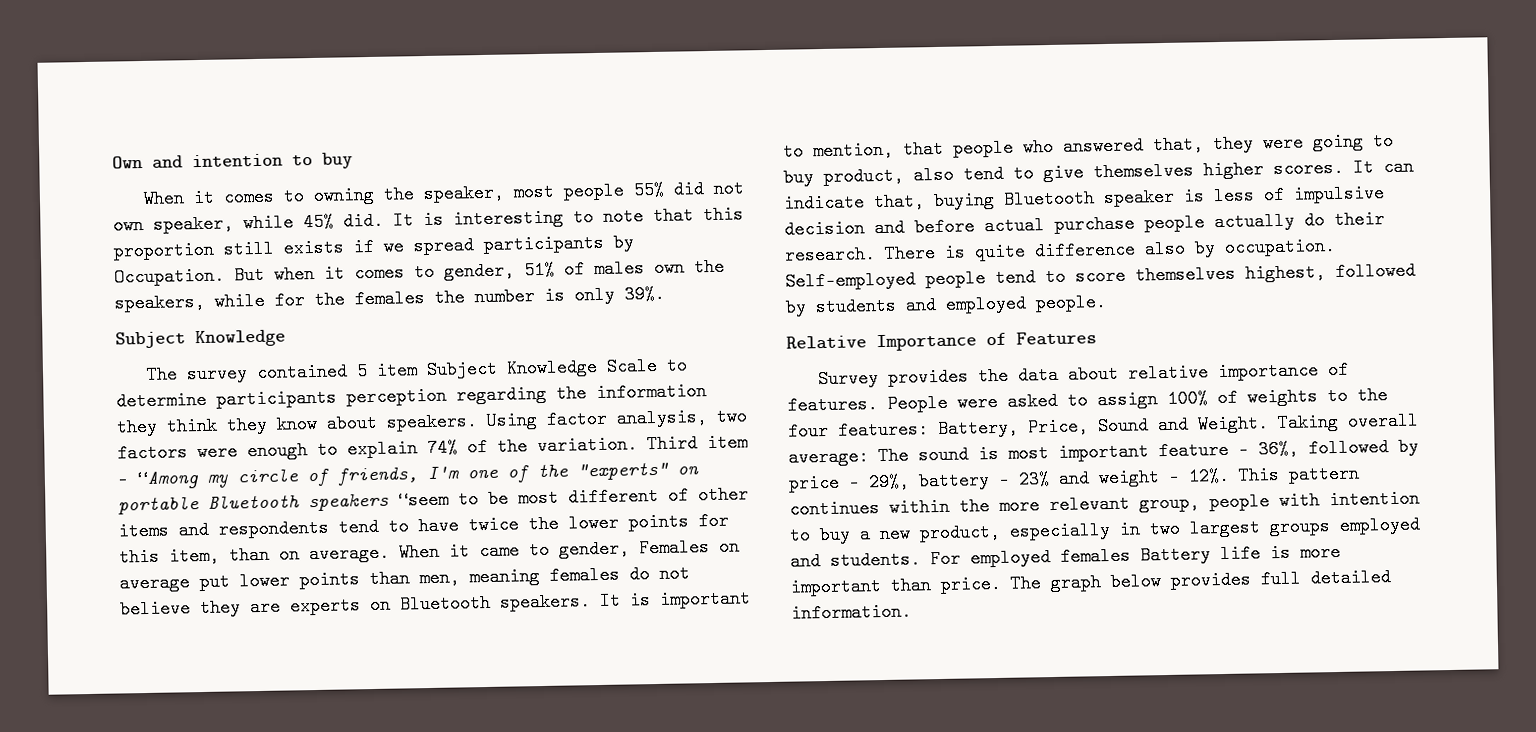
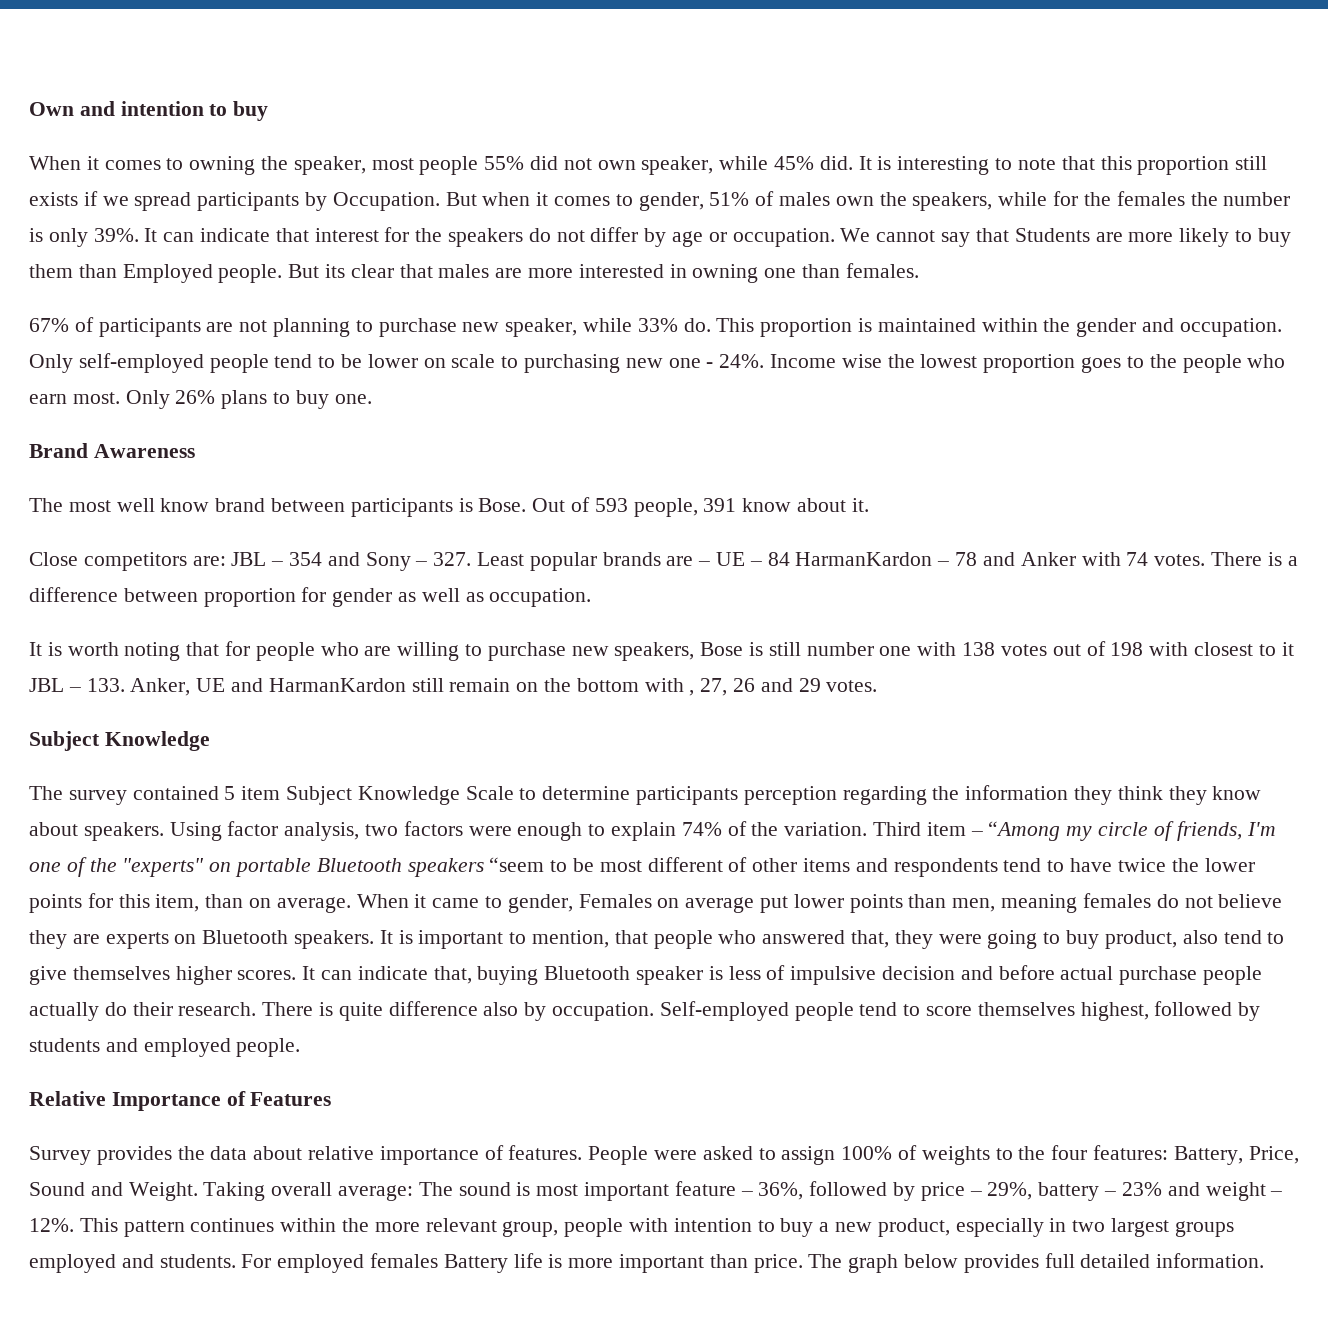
(665, 294) none -> [144,227,1291,247] [29,263,919,283] [29,317,1282,337] [29,353,1286,373] [29,390,372,409] [29,443,195,458] [29,497,869,517] [29,552,1298,571] [29,587,592,607] [29,641,1294,661] [29,678,878,696] It can indicate that interest for the speakers do not differ by age or occupation. We cannot say that Students are more likely to buy them than Employed people. But its clear that males are more interested in owning one than females. // 67% of participants are not planning to purchase new speaker, while 33% do. This proportion is maintained within the gender and occupation. Only self-employed people tend to be lower on scale to purchasing new one - 24%. Income wise the lowest proportion goes to the people who earn most. Only 26% plans to buy one. // Brand Awareness // The most well know brand between participants is Bose. Out of 593 people, 391 know about it. // Close competitors are: JBL – 354 and Sony – 327. Least popular brands are – UE – 84 HarmanKardon – 78 and Anker with 74 votes. There is a difference between proportion for gender as well as occupation. // It is worth noting that for people who are willing to purchase new speakers, Bose is still number one with 138 votes out of 198 with closest to it JBL – 133. Anker, UE and HarmanKardon still remain on the bottom with , 27, 26 and 29 votes.

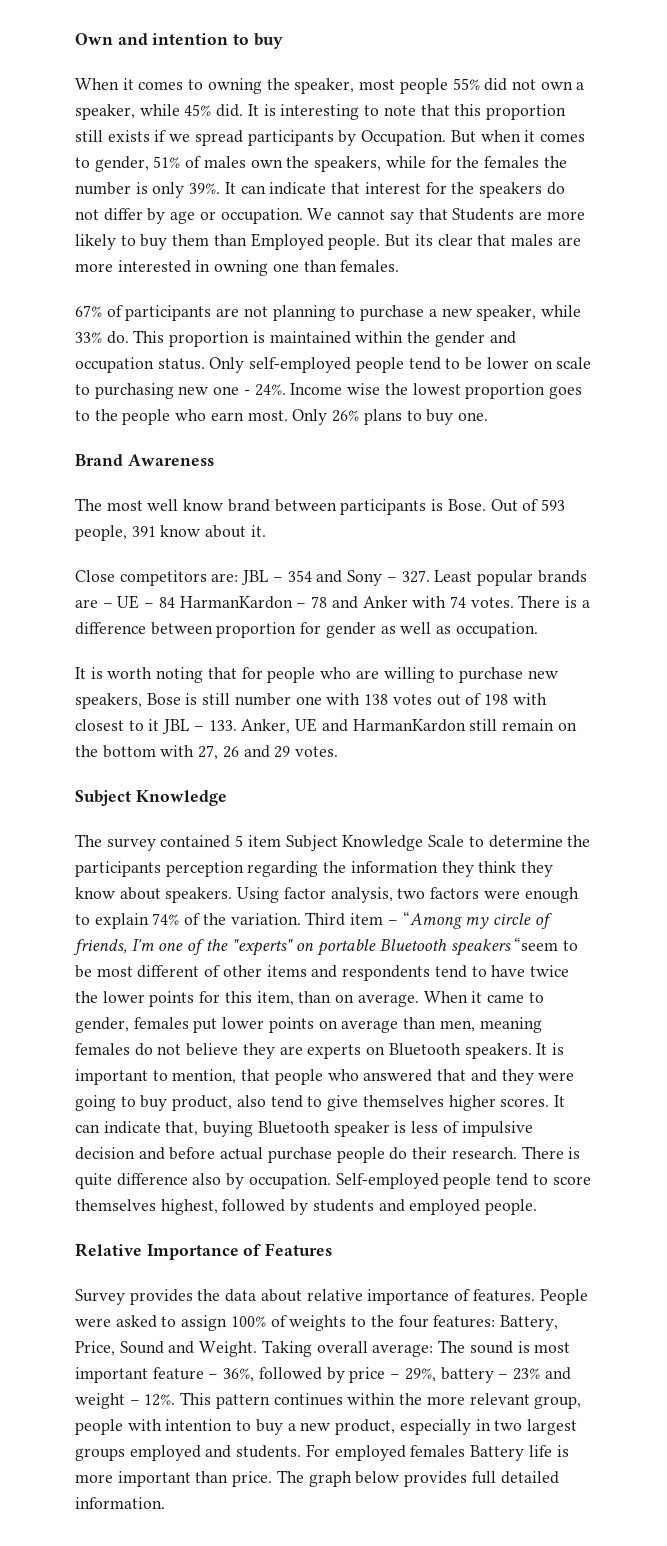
(636, 165) none -> [576,82,585,90] a
(457, 327) none -> [428,309,437,317] a
[1179,318,1282,337] occupation. -> [75,357,205,373] occupation status.
[689,690,695,696] , -> (195, 751) none
(631, 793) none -> [567,835,591,847] the
[578,894,755,913] Females on average -> [133,1017,189,1029] females
(903, 903) none -> [318,1020,399,1033] on average
[851,930,890,948] that, -> [437,1069,497,1082] that and
[29,1002,99,1021] actually -> (385, 1155) none

